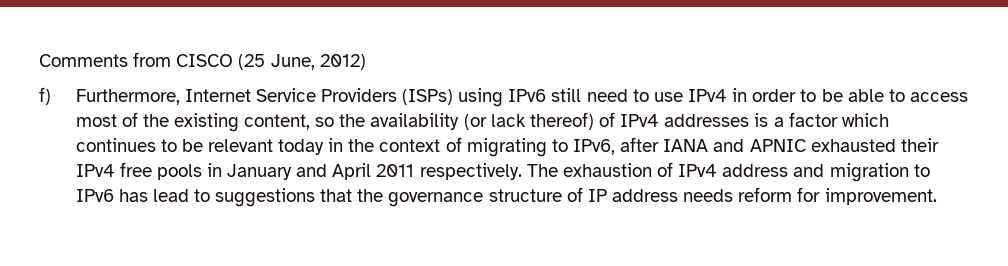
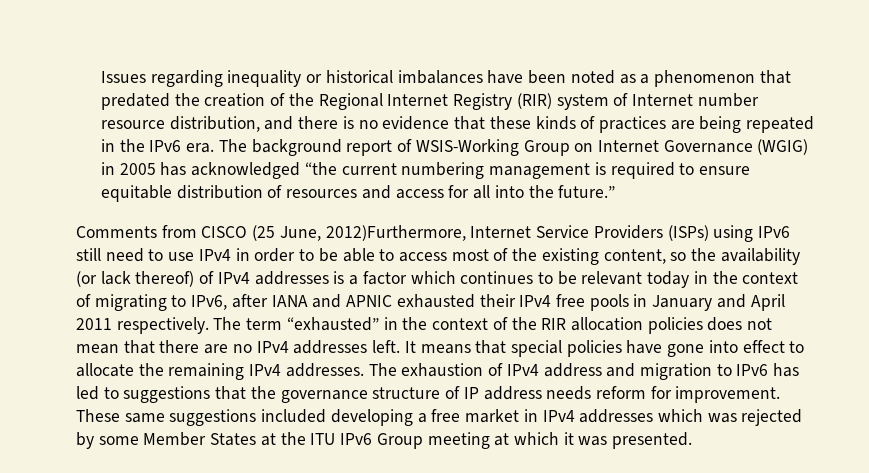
(39, 60) none -> [100,70,791,87] [100,93,759,110] [100,116,815,133] [100,139,809,156] [100,162,750,179] [100,185,616,202] Issues regarding inequality or historical imbalances have been noted as a phenomenon that predated the creation of the Regional Internet Registry (RIR) system of Internet number resource distribution, and there is no evidence that these kinds of practices are being repeated in the IPv6 era. The background report of WSIS-Working Group on Internet Governance (WGIG) in 2005 has acknowledged “the current numbering management is required to ensure equitable distribution of resources and access for all into the future.” //
[319,54,366,70] [39,87,180,105] 2012) // f) Furthermore, -> [325,225,466,241] 2012)Furthermore,
(558, 170) none -> [246,317,773,334] [76,340,805,357] [76,363,397,380] term “exhausted” in the context of the RIR allocation policies does not mean that there are no IPv4 addresses left. It means that special policies have gone into effect to allocate the remaining IPv4 addresses. The
[152,189,189,202] lead -> [76,386,99,400] led
(937, 196) none -> [76,409,803,426] [76,432,693,449] These same suggestions included developing a free market in IPv4 addresses which was rejected by some Member States at the ITU IPv6 Group meeting at which it was presented.

